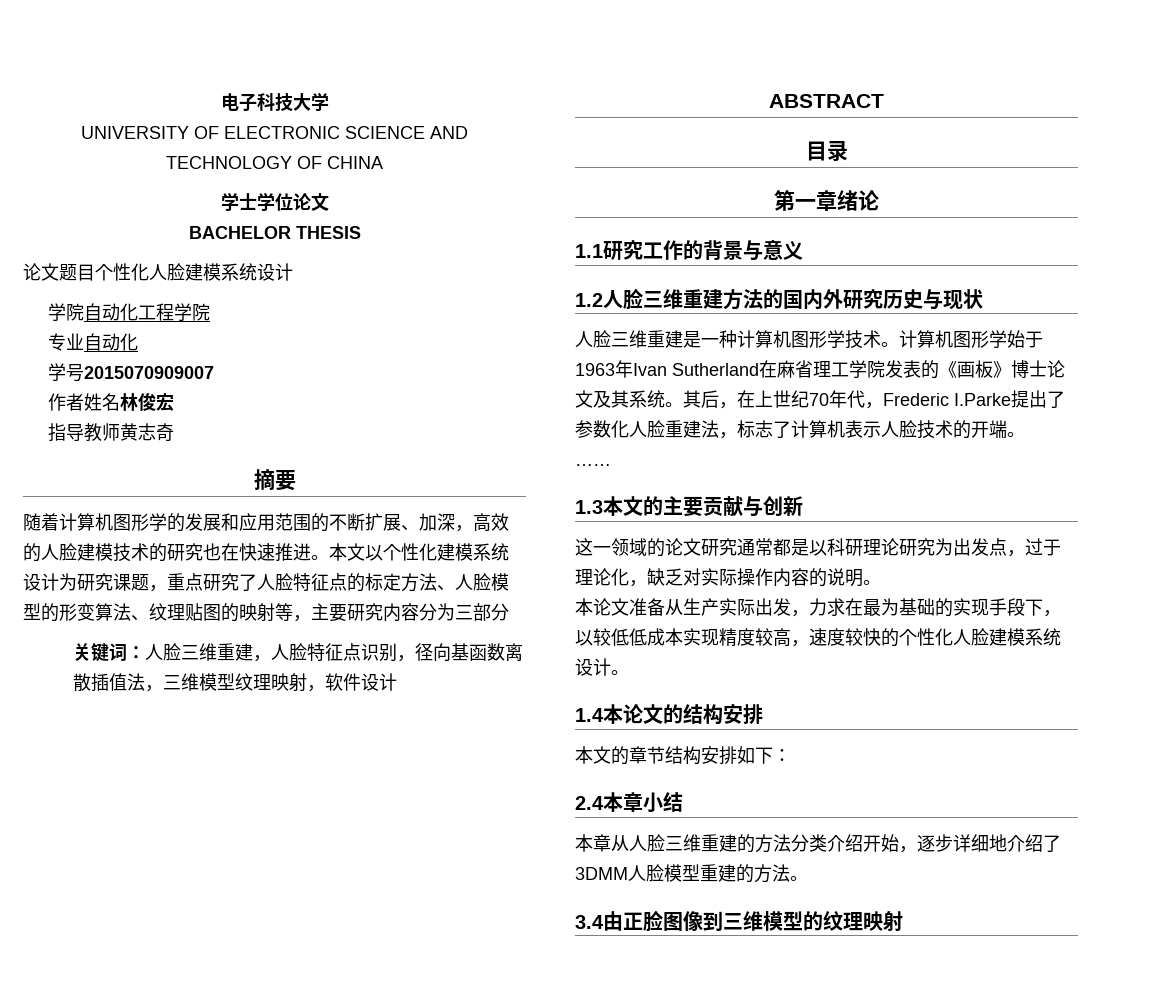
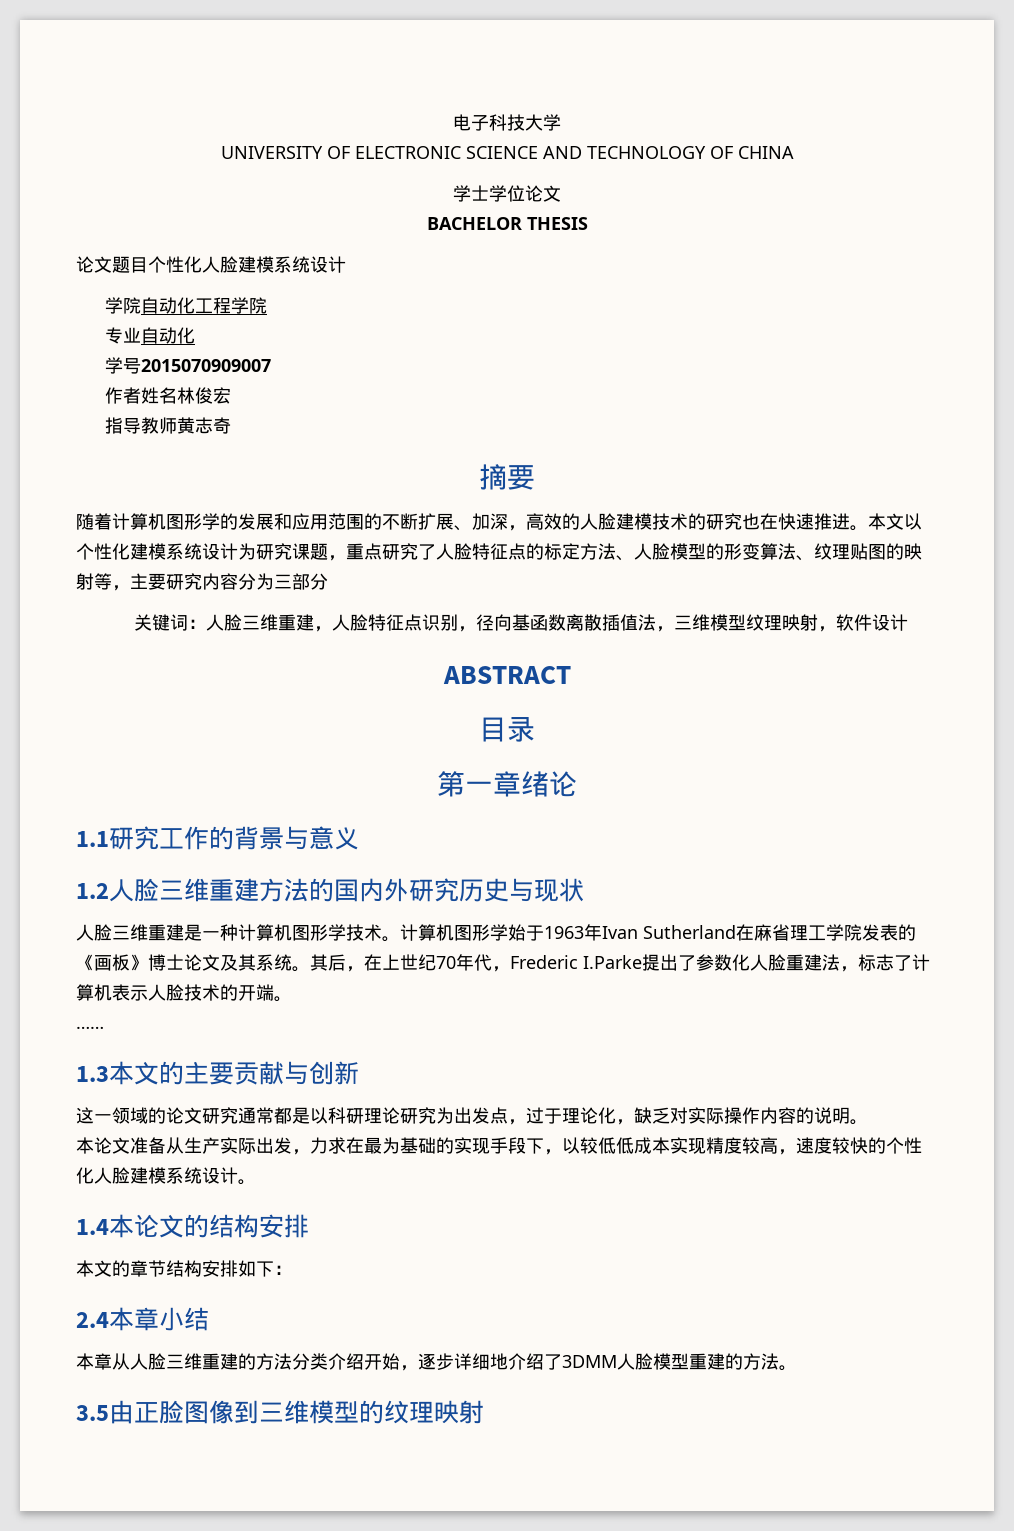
[575,915,604,929] 3.4 -> [76,1405,109,1421] 3.5

